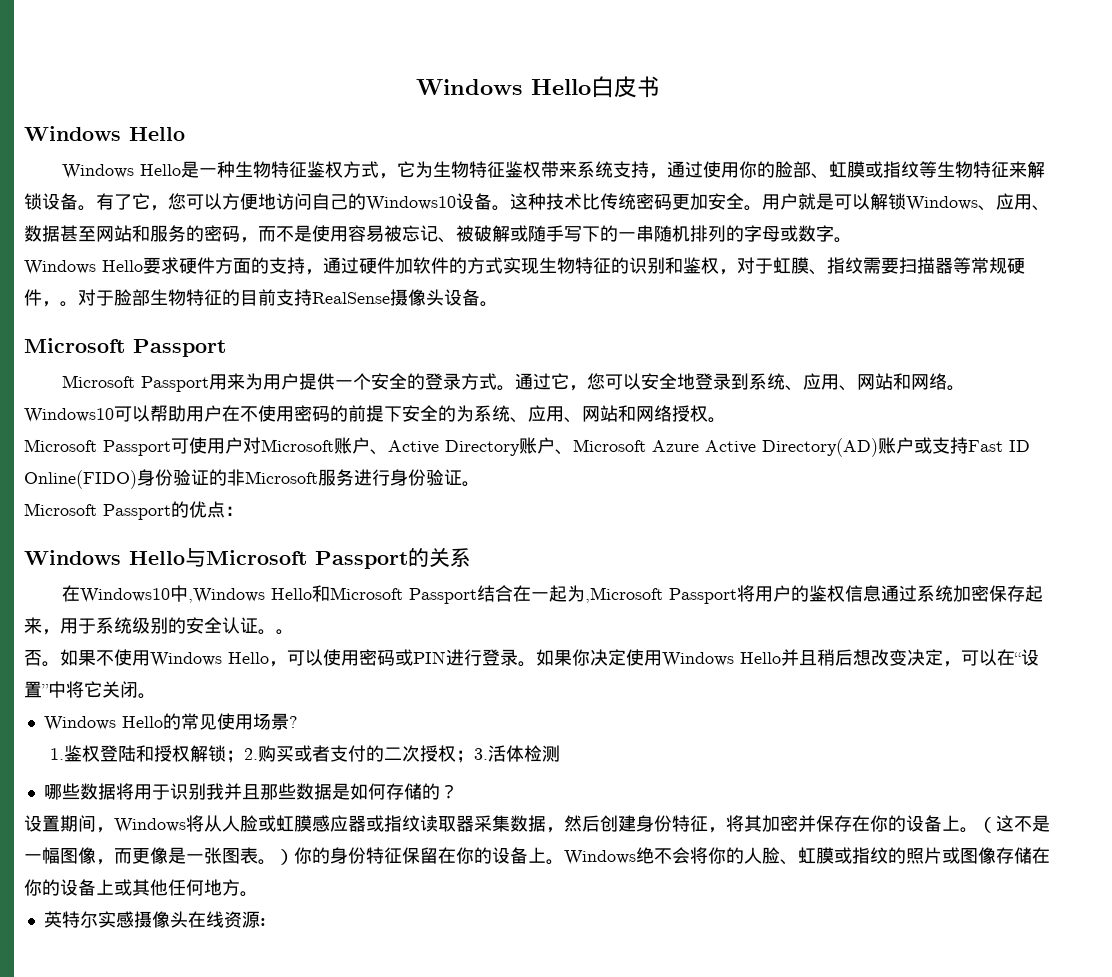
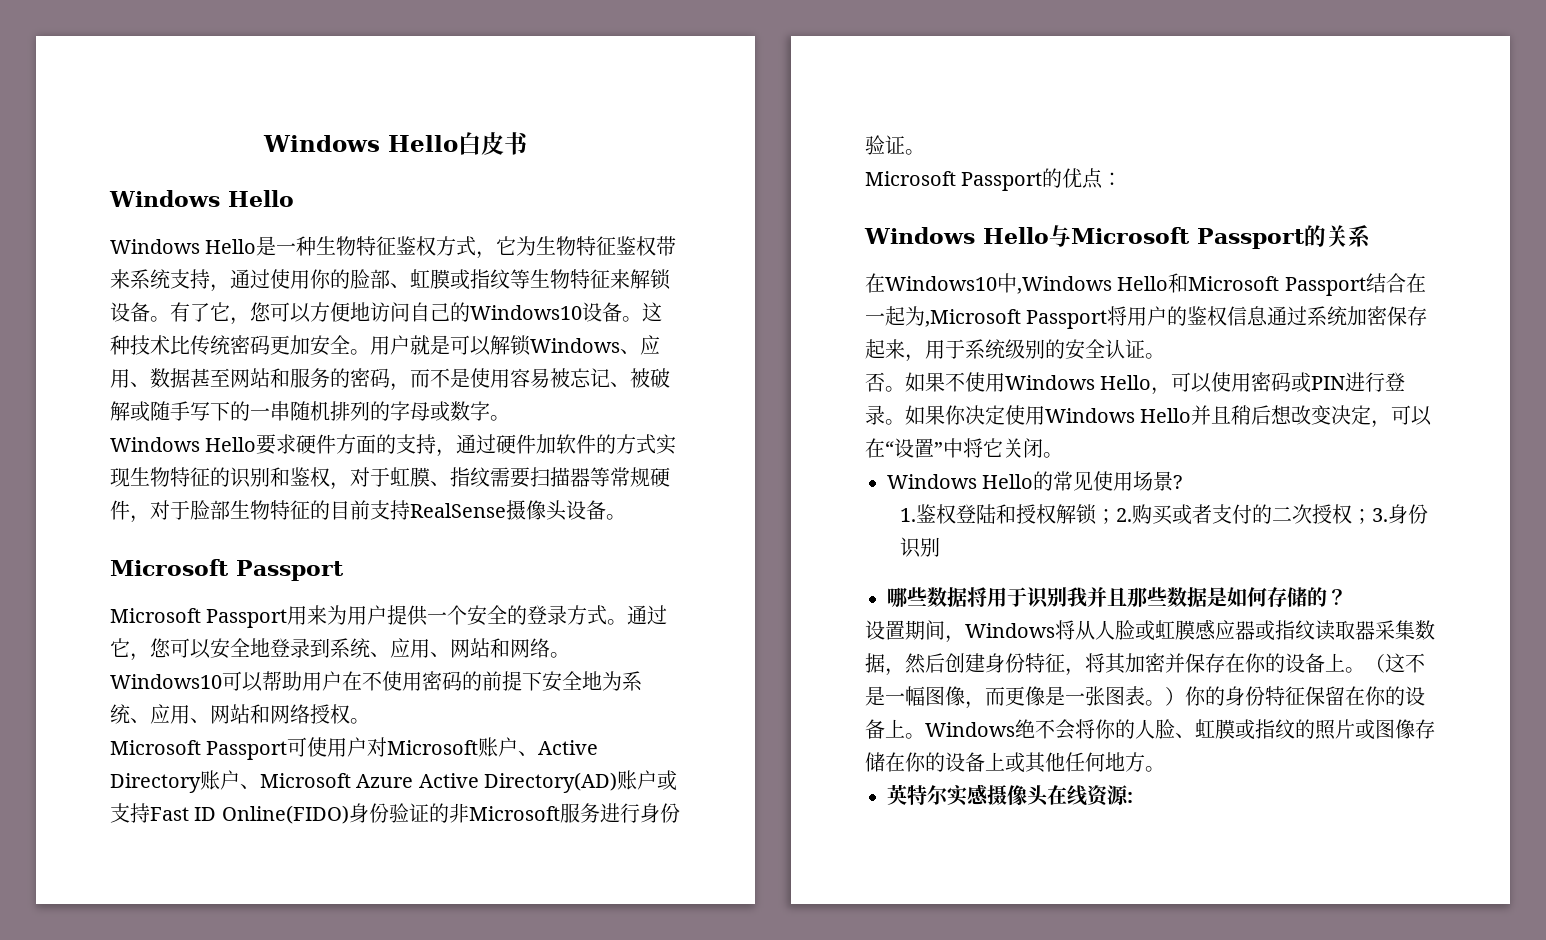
[60,301,78,307] 。 -> (150, 519) none
[438,405,456,422] 的 -> [582,671,602,690] 地
[276,629,294,635] 。 -> (1165, 356) none
[487,745,560,762] 活体检测 -> [1388,504,1429,524] [900,537,941,558] 身份识别

